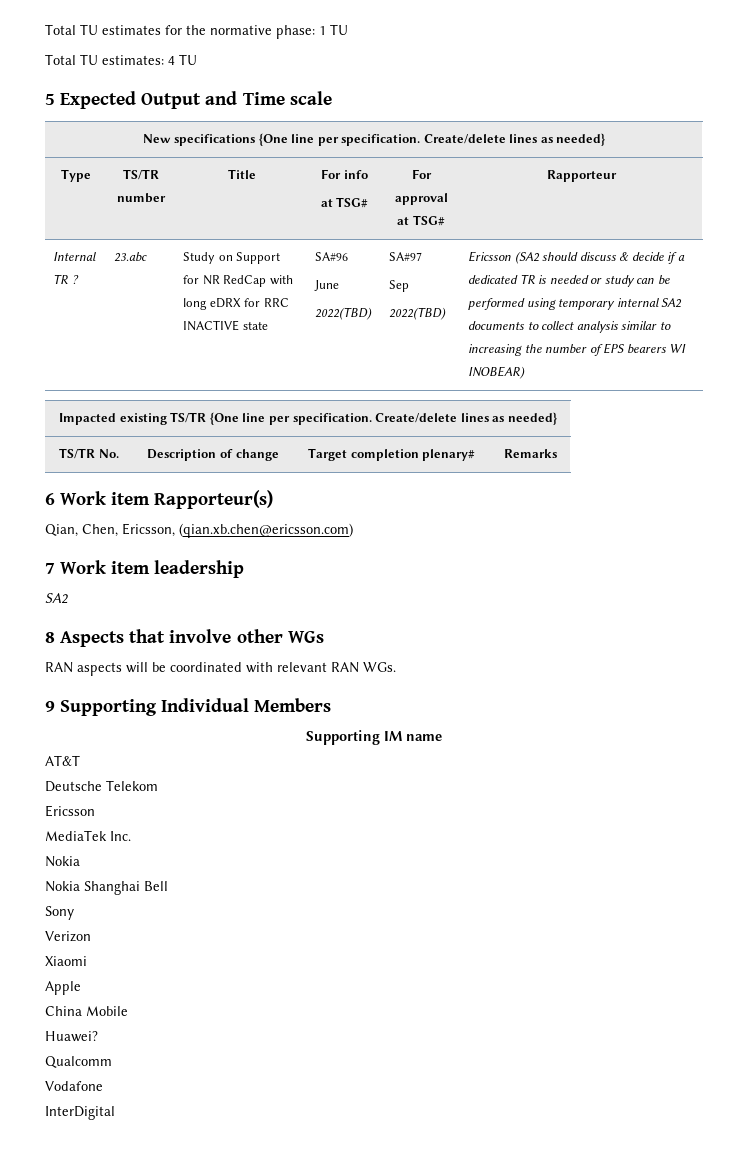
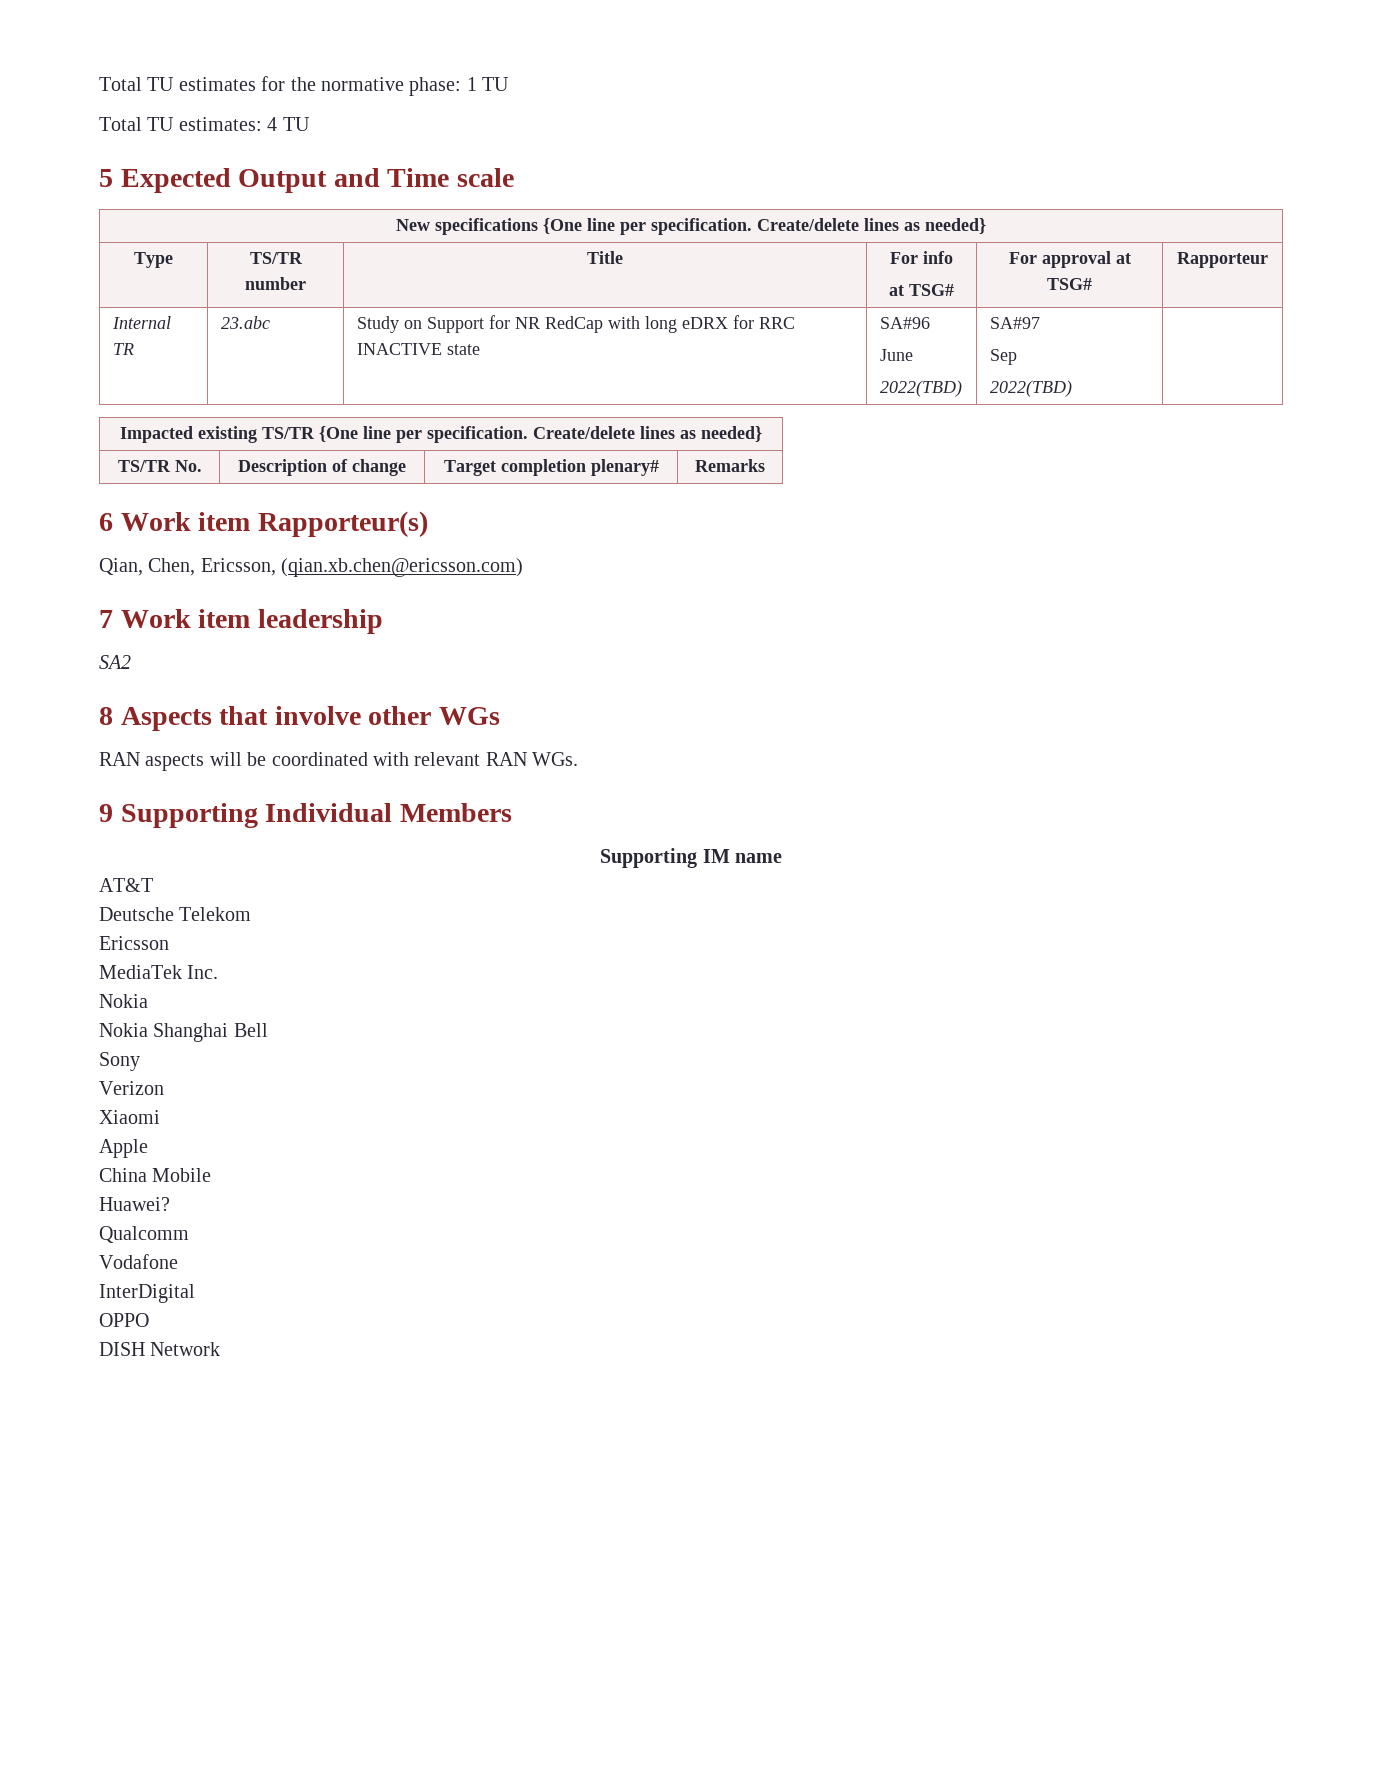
[71,275,79,284] ? -> (134, 349) none
[468,251,685,264] [468,274,670,287] [468,298,683,310] [468,321,671,333] [468,343,687,356] [468,366,526,379] Ericsson (SA2 should discuss & decide if a dedicated TR is needed or study can be performed using temporary internal SA2 documents to collect analysis similar to increasing the number of EPS bearers WI INOBEAR) -> (1072, 388) none
(115, 1113) none -> [99,1313,149,1327] [99,1342,221,1356] // OPPO // DISH Network

